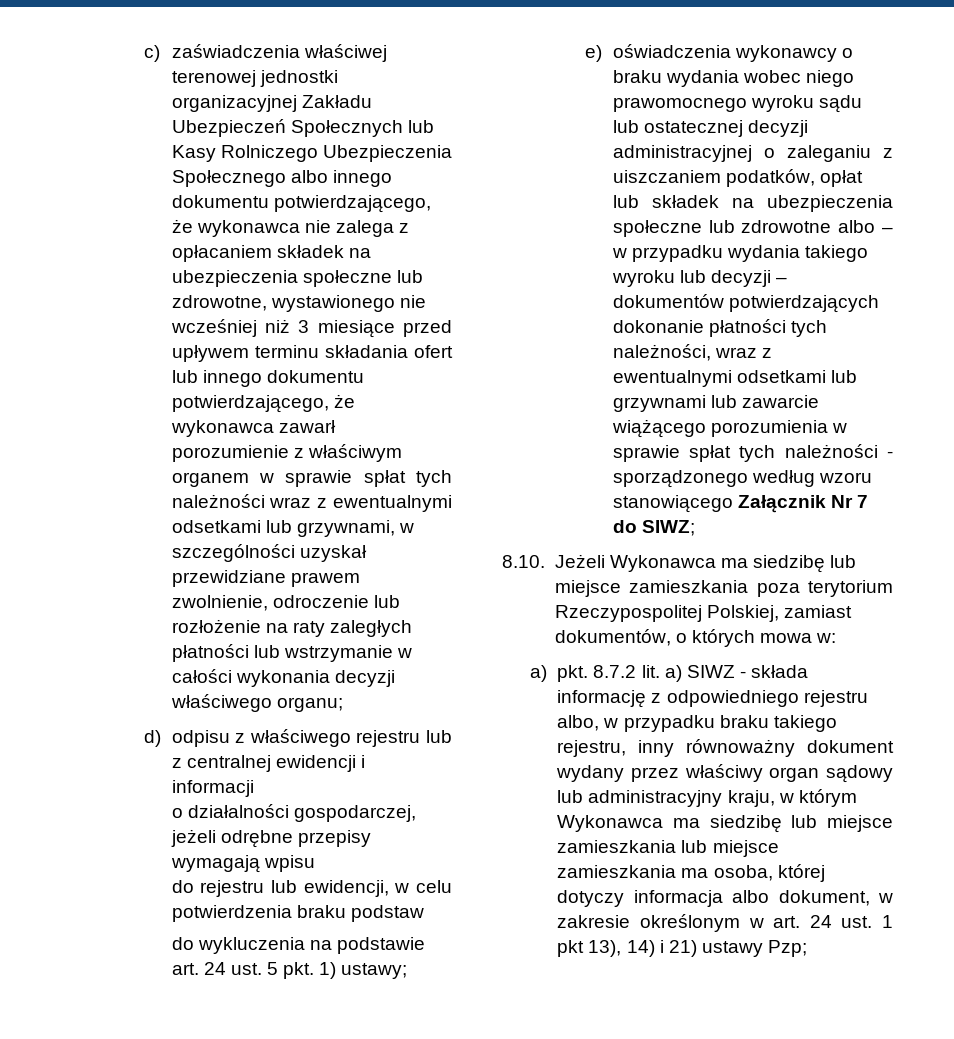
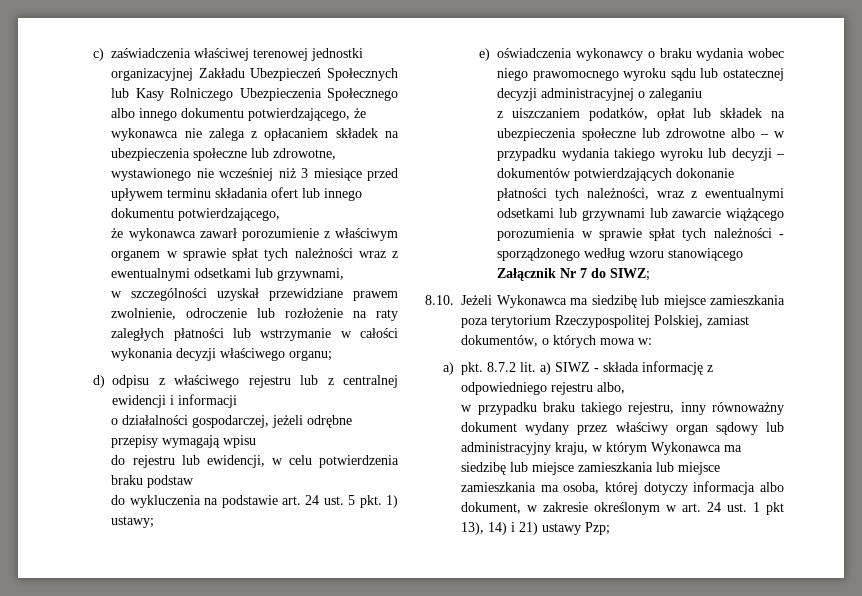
(329, 404) none -> (281, 214) //
(395, 528) none -> (345, 274) //
(871, 153) none -> (703, 94) //
(600, 723) none -> (626, 388) //

